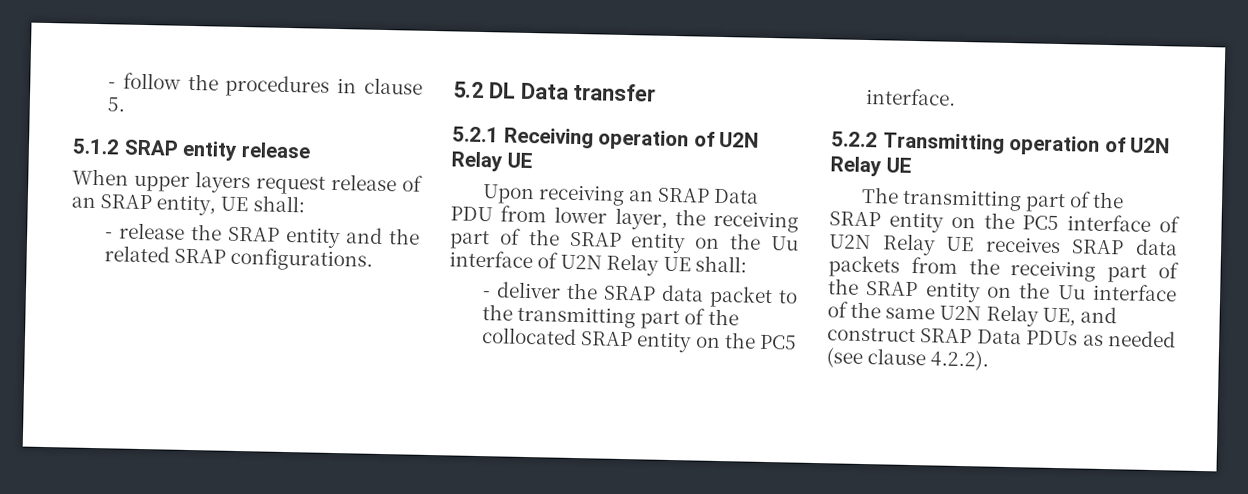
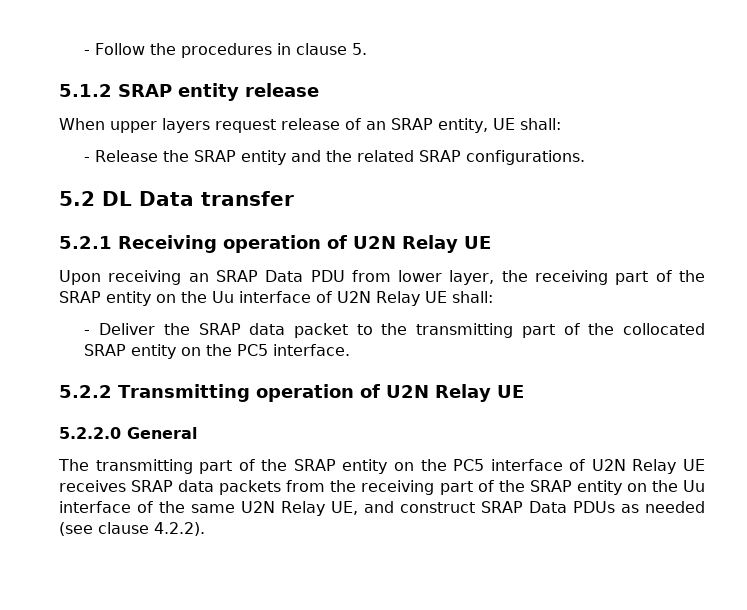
[107,72,181,90] - follow -> [84,43,146,55] - Follow
[118,222,185,240] release -> [95,150,159,162] Release
[495,281,561,299] deliver -> [99,323,156,335] Deliver
(912, 165) none -> [59,427,197,439] // 5.2.2.0 General

